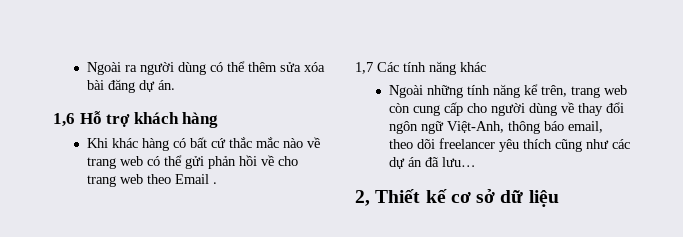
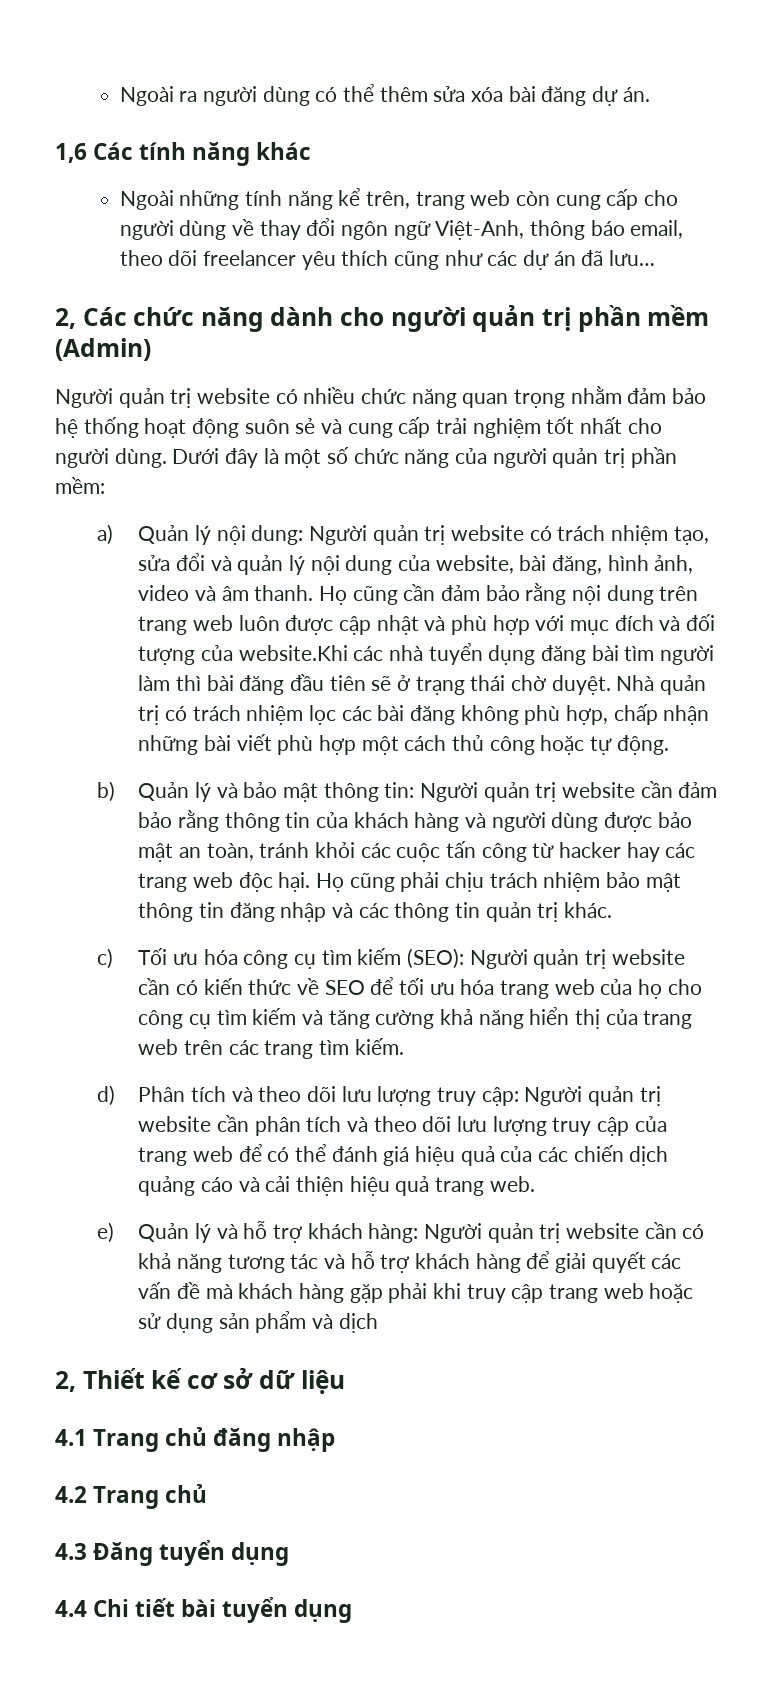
[79,111,219,128] [86,137,320,151] [86,155,298,169] [86,174,217,187] [355,62,373,74] Hỗ trợ khách hàng // Khi khác hàng có bất cứ thắc mắc nào về trang web có thể gửi phản hồi về cho trang web theo Email . // 1,7 -> (87, 153) none
(476, 162) none -> [55,304,710,332] [55,338,151,361] [55,386,707,408] [55,417,662,438] [55,447,677,468] [55,477,105,494] [96,524,709,545] [138,553,694,575] [138,583,699,605] [138,614,715,635] [138,643,714,665] [138,674,706,695] [138,704,710,725] [138,734,669,755] [96,781,718,802] [138,810,692,832] [138,841,696,862] [138,872,681,892] [138,902,612,922] [96,948,685,969] [138,977,702,999] [138,1007,693,1029] [138,1038,404,1059] [96,1085,661,1106] [138,1115,667,1136] [138,1144,669,1166] [138,1176,535,1196] [96,1221,705,1243] [138,1251,682,1273] [138,1282,694,1303] [138,1311,378,1333] // 2, Các chức năng dành cho người quản trị phần mềm (Admin) // Người quản trị website có nhiều chức năng quan trọng nhằm đảm bảo hệ thống hoạt động suôn sẻ và cung cấp trải nghiệm tốt nhất cho người dùng. Dưới đây là một số chức năng của người quản trị phần mềm: // a) Quản lý nội dung: Người quản trị website có trách nhiệm tạo, sửa đổi và quản lý nội dung của website, bài đăng, hình ảnh, video và âm thanh. Họ cũng cần đảm bảo rằng nội dung trên trang web luôn được cập nhật và phù hợp với mục đích và đối tượng của website.Khi các nhà tuyển dụng đăng bài tìm người làm thì bài đăng đầu tiên sẽ ở trạng thái chờ duyệt. Nhà quản trị có trách nhiệm lọc các bài đăng không phù hợp, chấp nhận những bài viết phù hợp một cách thủ công hoặc tự động. // b) Quản lý và bảo mật thông tin: Người quản trị website cần đảm bảo rằng thông tin của khách hàng và người dùng được bảo mật an toàn, tránh khỏi các cuộc tấn công từ hacker hay các trang web độc hại. Họ cũng phải chịu trách nhiệm bảo mật thông tin đăng nhập và các thông tin quản trị khác. // c) Tối ưu hóa công cụ tìm kiếm (SEO): Người quản trị website cần có kiến thức về SEO để tối ưu hóa trang web của họ cho công cụ tìm kiếm và tăng cường khả năng hiển thị của trang web trên các trang tìm kiếm. // d) Phân tích và theo dõi lưu lượng truy cập: Người quản trị website cần phân tích và theo dõi lưu lượng truy cập của trang web để có thể đánh giá hiệu quả của các chiến dịch quảng cáo và cải thiện hiệu quả trang web. // e) Quản lý và hỗ trợ khách hàng: Người quản trị website cần có khả năng tương tác và hỗ trợ khách hàng để giải quyết các vấn đề mà khách hàng gặp phải khi truy cập trang web hoặc sử dụng sản phẩm và dịch
(559, 198) none -> [55,1427,336,1452] [55,1484,208,1509] [55,1540,290,1566] [55,1597,353,1623] // 4.1 Trang chủ đăng nhập // 4.2 Trang chủ // 4.3 Đăng tuyển dụng // 4.4 Chi tiết bài tuyển dụng

